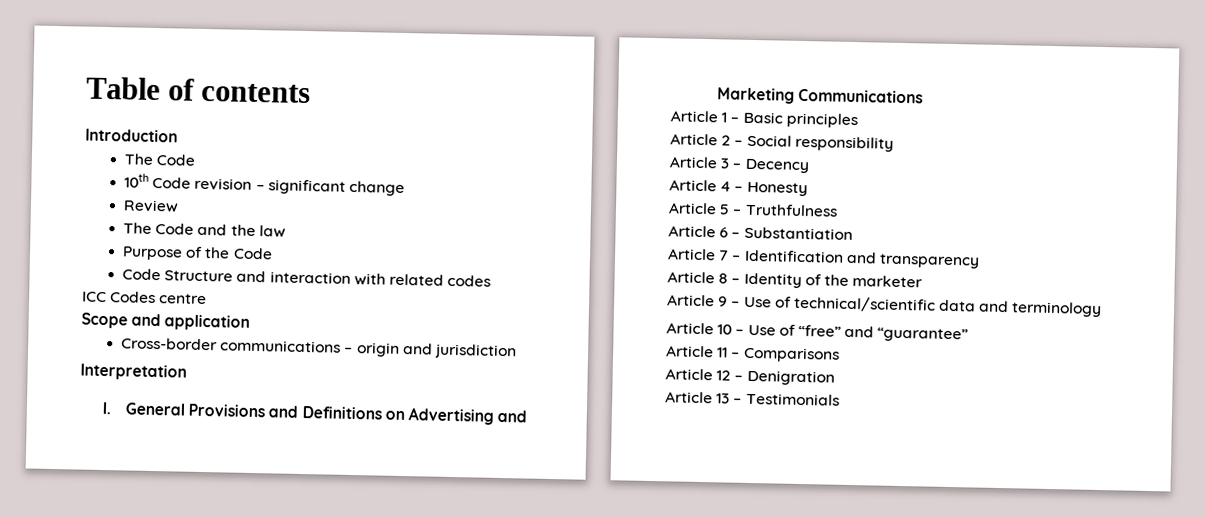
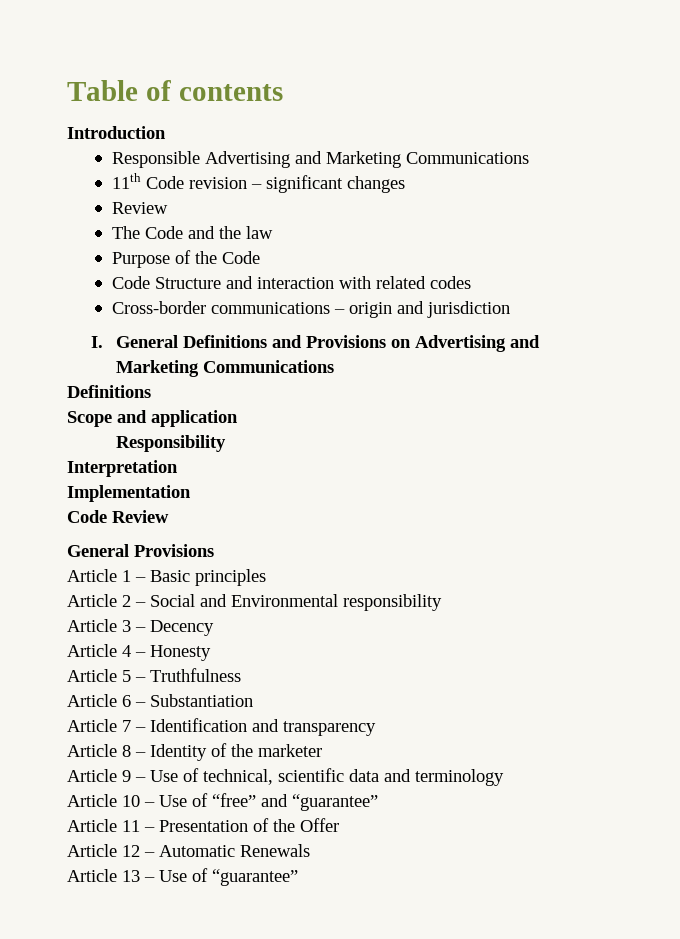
[124,153,196,166] [124,173,150,188] The Code // 10th -> [111,151,529,168] [111,173,141,189] Responsible Advertising and Marketing Communications // 11th
[348,180,405,197] change -> [346,176,405,193] changes
[82,291,208,305] [81,312,251,331] // ICC Codes centre // Scope and application -> (471, 282) none
[80,363,187,381] // Interpretation -> (510, 309) none
[188,403,382,420] Provisions and Definitions -> [182,335,386,348] Definitions and Provisions
(924, 96) none -> [67,385,151,398] [67,410,238,427] [115,435,226,452] [67,460,178,477] [67,485,191,502] [67,510,169,523] [67,544,214,557] // Definitions // Scope and application // Responsibility // Interpretation // Implementation // Code Review // General Provisions
(792, 140) none -> [200,594,338,607] and Environmental
[793,295,936,313] technical/scientific -> [203,768,344,785] technical, scientific
[742,346,840,363] Comparisons -> [159,818,339,832] Presentation of the Offer
[746,369,835,386] Denigration -> [159,844,310,857] Automatic Renewals
[745,392,840,406] Testimonials -> [159,868,298,886] Use of “guarantee”

